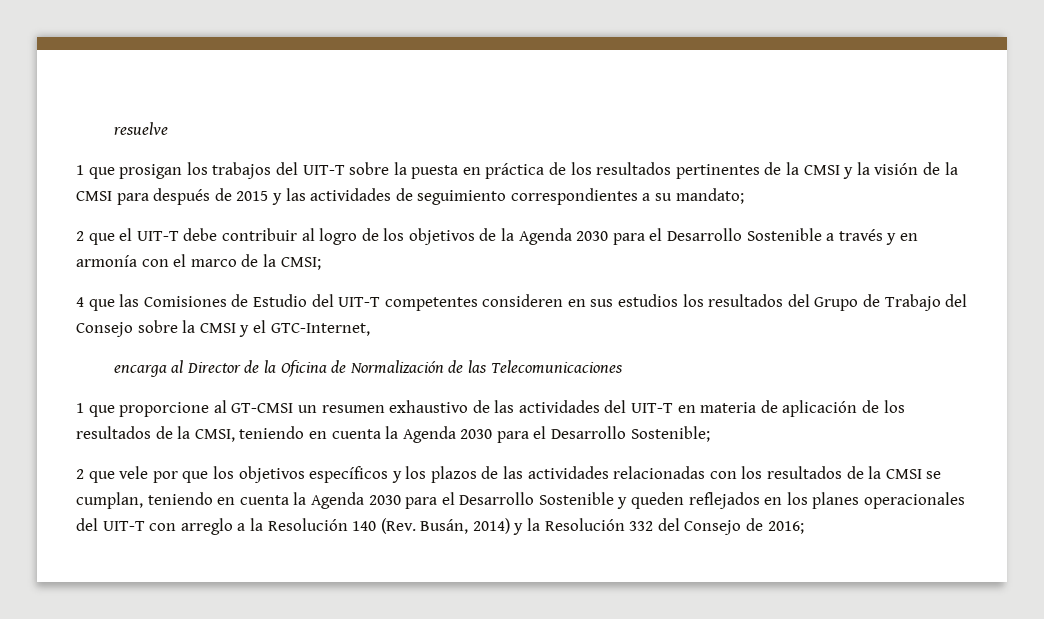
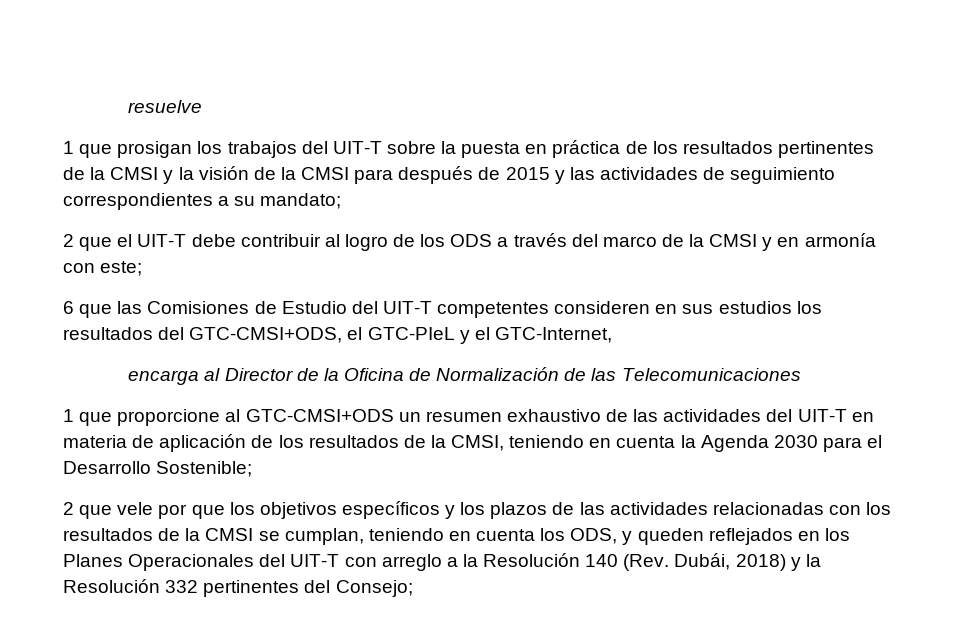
[408,228,918,245] [76,254,321,270] [76,297,84,307] objetivos de la Agenda 2030 para el Desarrollo Sostenible a través y en armonía con el marco de la CMSI; // 4 -> [450,233,876,251] [63,261,143,276] [63,301,74,314] ODS a través del marco de la CMSI y en armonía con este; // 6
[814,294,968,311] [76,320,236,337] Grupo de Trabajo del Consejo sobre la CMSI -> [189,327,455,343] GTC-CMSI+ODS, el GTC-PIeL
[231,403,294,413] GT-CMSI -> [245,409,394,422] GTC-CMSI+ODS
[293,492,614,509] la Agenda 2030 para el Desarrollo Sostenible -> [540,528,618,544] los ODS,
[812,492,966,509] planes operacionales -> [63,554,255,571] Planes Operacionales
[420,518,510,534] Busán, 2014) -> [674,553,786,571] Dubái, 2018)
[657,518,804,535] del Consejo de 2016; -> [203,580,413,597] pertinentes del Consejo;

